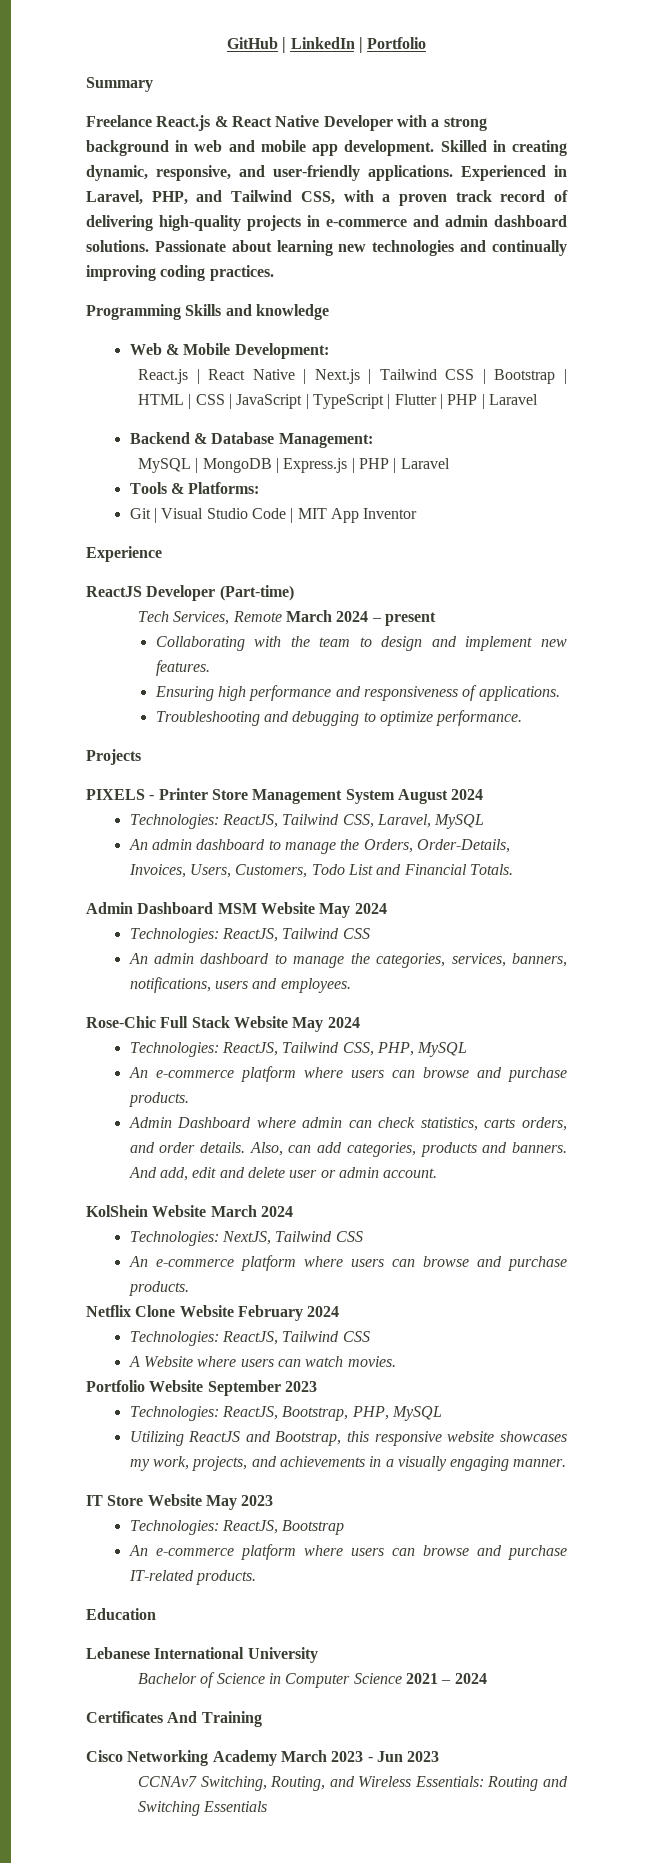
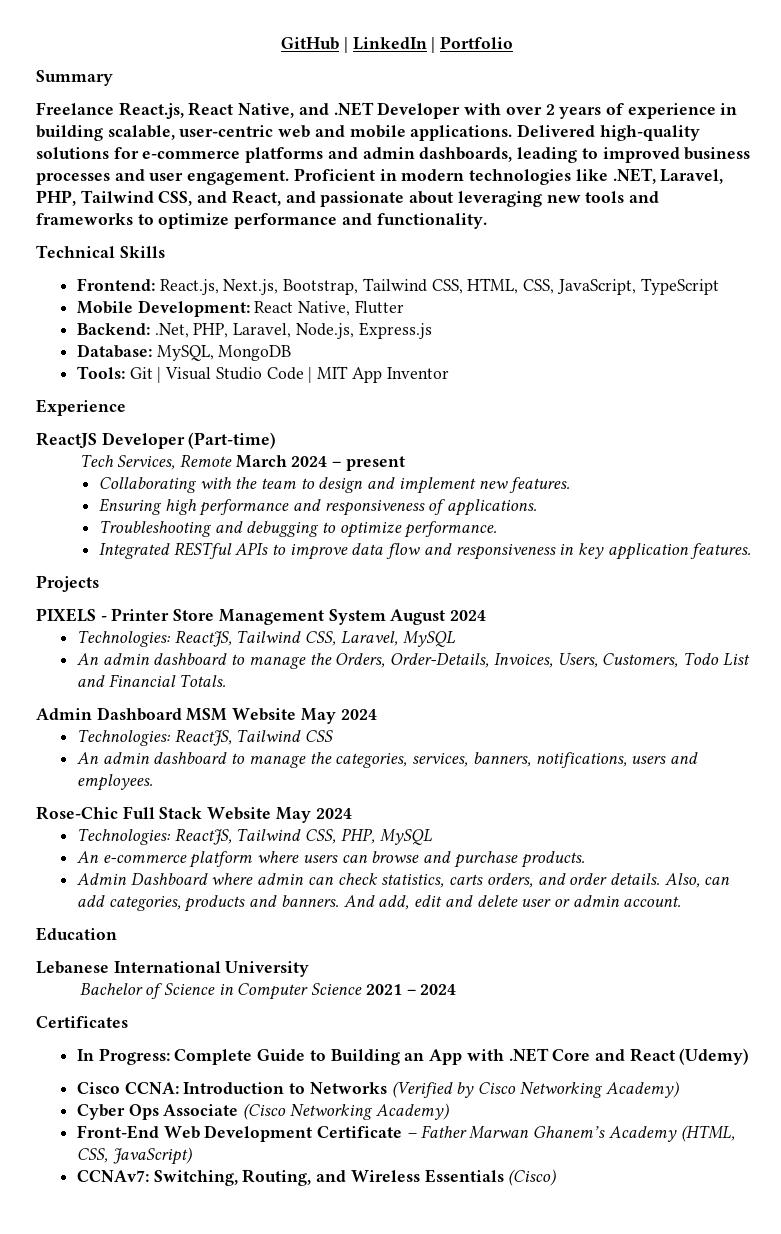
[156,115,487,131] [86,140,567,156] [86,165,567,181] React.js & React Native Developer with a strong background in web and mobile app development. Skilled in creating dynamic, responsive, and user-friendly applications. Experienced in -> [118,102,738,119] [36,124,700,141] [36,147,751,163] [36,168,656,185] React.js, React Native, and .NET Developer with over 2 years of experience in building scalable, user-centric web and mobile applications. Delivered high-quality solutions for e-commerce platforms and admin dashboards, leading to improved business processes and user engagement. Proficient in modern technologies like .NET,
[196,190,568,206] [86,215,567,231] [86,240,567,256] [86,265,274,281] [86,304,329,320] [129,343,329,359] [138,369,568,384] [138,394,538,409] [129,432,373,448] [138,458,450,473] [129,482,260,494] and Tailwind CSS, with a proven track record of delivering high-quality projects in e-commerce and admin dashboard solutions. Passionate about learning new technologies and continually improving coding practices. // Programming Skills and knowledge // Web & Mobile Development: // React.js | React Native | Next.js | Tailwind CSS | Bootstrap | HTML | CSS | JavaScript | TypeScript | Flutter | PHP | Laravel // Backend & Database Management: // MySQL | MongoDB | Express.js | PHP | Laravel // Tools & Platforms: // -> [80,190,659,207] [36,213,487,229] [36,245,165,258] [77,278,719,295] [77,300,404,317] [77,322,432,339] [77,344,292,361] [77,366,126,379] Tailwind CSS, and React, and passionate about leveraging new tools and frameworks to optimize performance and functionality. // Technical Skills // Frontend: React.js, Next.js, Bootstrap, Tailwind CSS, HTML, CSS, JavaScript, TypeScript // Mobile Development: React Native, Flutter // Backend: .Net, PHP, Laravel, Node.js, Express.js // Database: MySQL, MongoDB // Tools:
(523, 718) none -> [98,542,752,560] // Integrated RESTful APIs to improve data flow and responsiveness in key application features.
[86,1205,293,1217] [129,1231,363,1246] [128,1255,567,1271] [128,1281,189,1296] [86,1305,340,1321] [129,1331,370,1346] [128,1356,396,1367] [86,1380,317,1396] [129,1406,442,1421] [129,1431,567,1446] [129,1456,567,1471] [86,1494,274,1510] [129,1520,345,1535] [128,1544,567,1560] [128,1570,256,1585] // KolShein Website March 2024 // Technologies: NextJS, Tailwind CSS // An e-commerce platform where users can browse and purchase products. // Netflix Clone Website February 2024 // Technologies: ReactJS, Tailwind CSS // A Website where users can watch movies. // Portfolio Website September 2023 // Technologies: ReactJS, Bootstrap, PHP, MySQL // Utilizing ReactJS and Bootstrap, this responsive website showcases my work, projects, and achievements in a visually engaging manner. // IT Store Website May 2023 // Technologies: ReactJS, Bootstrap // An e-commerce platform where users can browse and purchase IT-related products. -> (682, 901) none
[167,1711,262,1727] [86,1750,440,1766] [138,1776,568,1791] [138,1801,268,1816] And Training // Cisco Networking Academy March 2023 - Jun 2023 // CCNAv7 Switching, Routing, and Wireless Essentials: Routing and Switching Essentials -> [77,1048,750,1065] [77,1081,679,1098] [77,1103,449,1120] [77,1125,735,1142] [77,1147,192,1165] [77,1169,557,1186] // In Progress: Complete Guide to Building an App with .NET Core and React (Udemy) // Cisco CCNA: Introduction to Networks (Verified by Cisco Networking Academy) // Cyber Ops Associate (Cisco Networking Academy) // Front-End Web Development Certificate – Father Marwan Ghanem’s Academy (HTML, CSS, JavaScript) // CCNAv7: Switching, Routing, and Wireless Essentials (Cisco)

